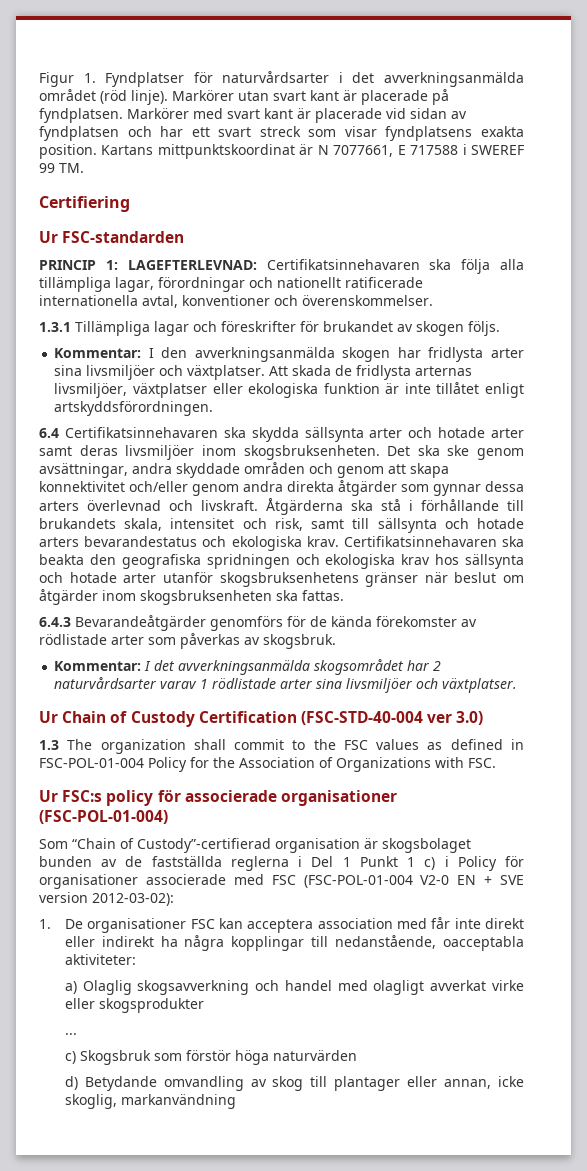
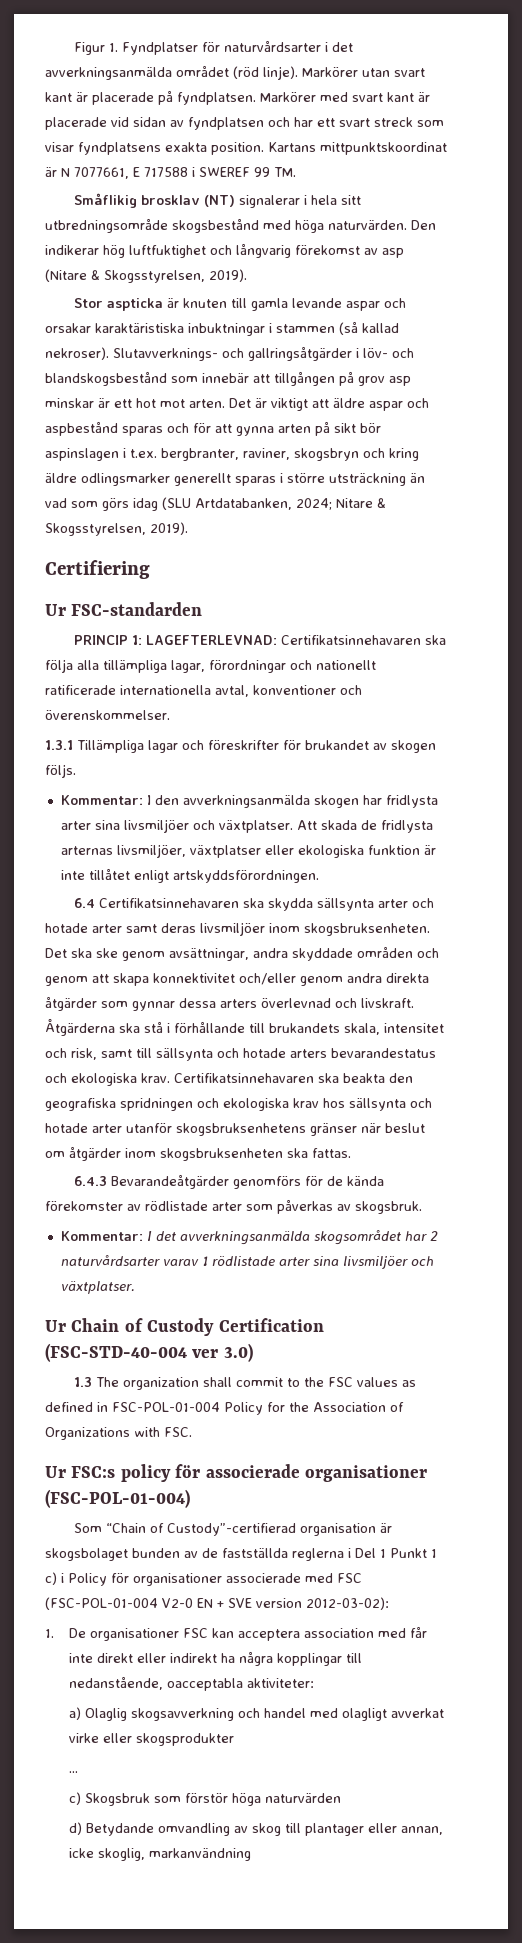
(84, 168) none -> [74,193,362,208] [45,218,436,233] [45,243,404,258] [45,269,247,283] [74,298,407,311] [45,321,399,336] [45,346,414,361] [45,371,411,386] [45,398,429,411] [45,421,381,436] [45,448,419,461] [45,472,425,486] [45,497,386,511] [45,522,188,536] // Småflikig brosklav (NT) signalerar i hela sitt utbredningsområde skogsbestånd med höga naturvärden. Den indikerar hög luftfuktighet och långvarig förekomst av asp (Nitare & Skogsstyrelsen, 2019). // Stor aspticka är knuten till gamla levande aspar och orsakar karaktäristiska inbuktningar i stammen (så kallad nekroser). Slutavverknings- och gallringsåtgärder i löv- och blandskogsbestånd som innebär att tillgången på grov asp minskar är ett hot mot arten. Det är viktigt att äldre aspar och aspbestånd sparas och för att gynna arten på sikt bör aspinslagen i t.ex. bergbranter, raviner, skogsbryn och kring äldre odlingsmarker generellt sparas i större utsträckning än vad som görs idag (SLU Artdatabanken, 2024; Nitare & Skogsstyrelsen, 2019).

